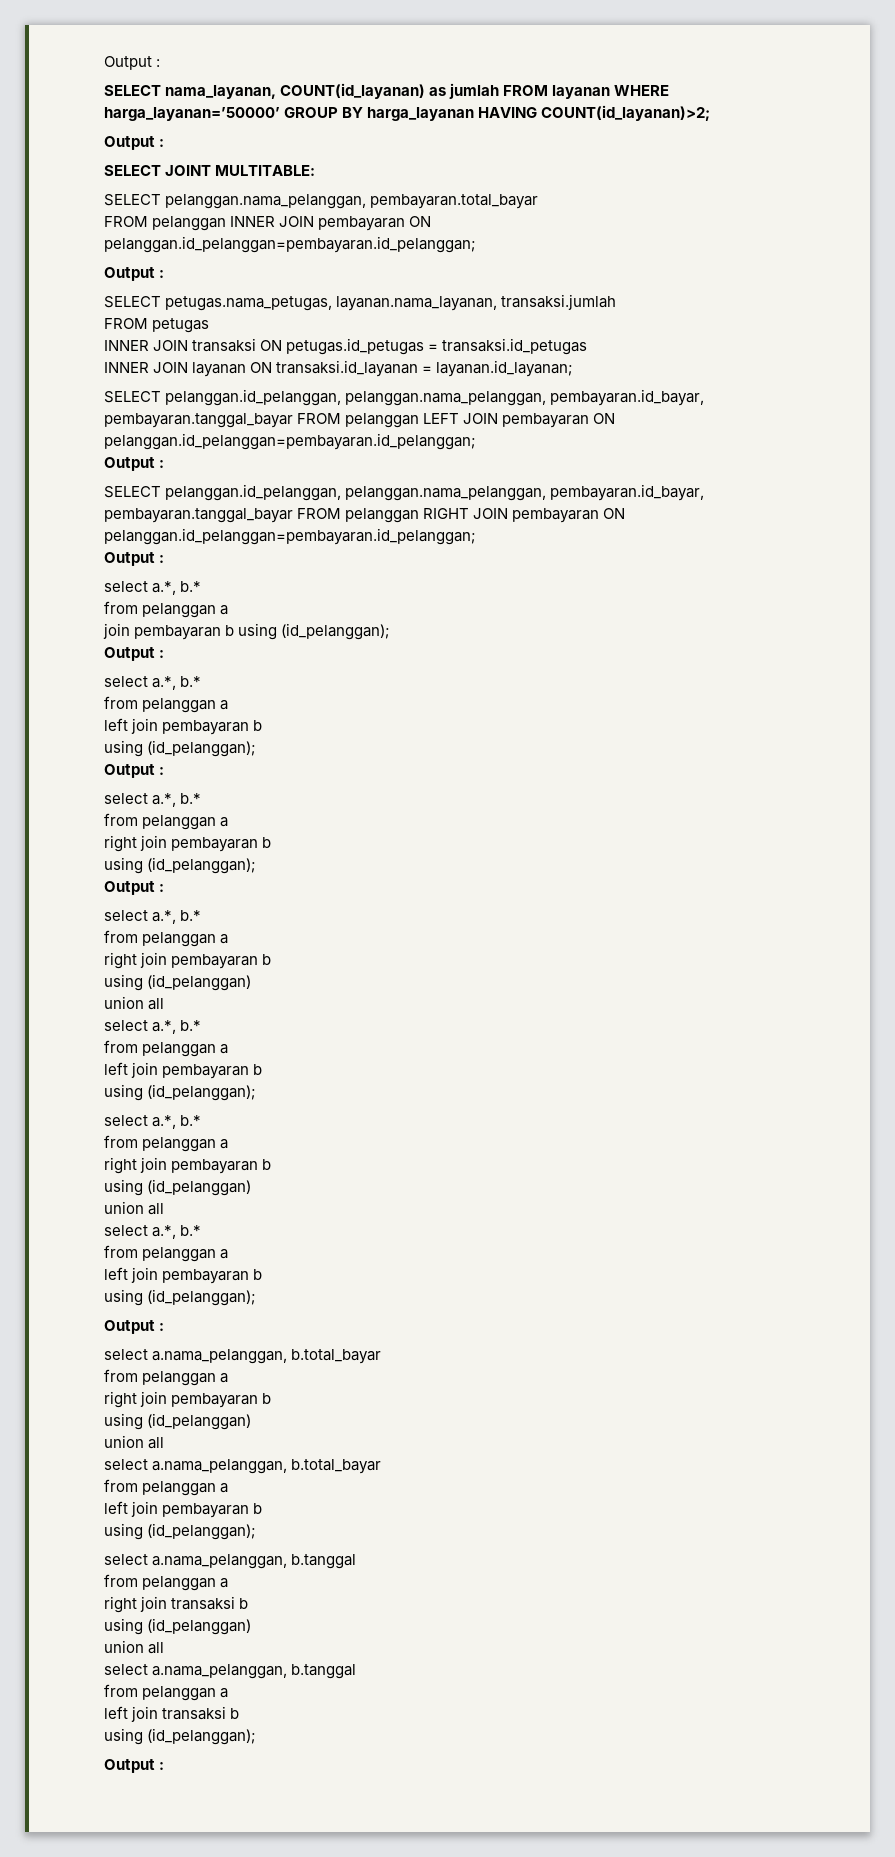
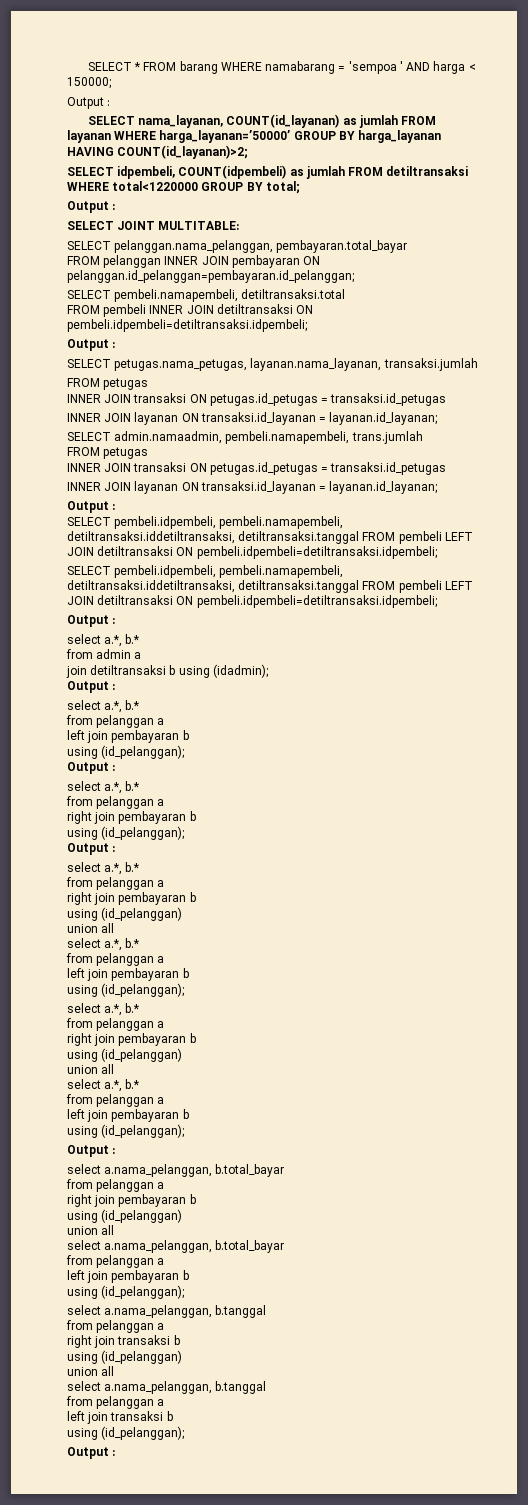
(104, 63) none -> [87,61,476,74] [67,77,111,89] SELECT * FROM barang WHERE namabarang = 'sempoa ' AND harga < 150000; //
(711, 113) none -> [67,165,469,179] [67,181,300,194] // SELECT idpembeli, COUNT(idpembeli) as jumlah FROM detiltransaksi WHERE total<1220000 GROUP BY total;
(476, 244) none -> [67,289,346,302] [67,304,314,317] [67,319,307,332] // SELECT pembeli.namapembeli, detiltransaksi.total // FROM pembeli INNER JOIN detiltransaksi ON pembeli.idpembeli=detiltransaksi.idpembeli;
[165,389,705,406] [104,413,616,428] [104,433,476,450] [104,457,165,471] [104,484,705,501] [104,508,626,523] [104,528,476,545] [104,552,165,566] [104,581,202,595] [104,601,217,618] pelanggan.id_pelanggan, pelanggan.nama_pelanggan, pembayaran.id_bayar, pembayaran.tanggal_bayar FROM pelanggan LEFT JOIN pembayaran ON pelanggan.id_pelanggan=pembayaran.id_pelanggan; // Output : // SELECT pelanggan.id_pelanggan, pelanggan.nama_pelanggan, pembayaran.id_bayar, pembayaran.tanggal_bayar FROM pelanggan RIGHT JOIN pembayaran ON pelanggan.id_pelanggan=pembayaran.id_pelanggan; // Output : // select a.*, b.* // from pelanggan -> [114,431,423,444] [67,447,149,459] [67,462,447,475] [67,481,438,494] [67,501,116,513] [67,516,344,529] [67,531,473,544] [67,546,437,559] [67,565,344,578] [67,580,473,593] [67,595,437,608] [67,615,116,627] [67,634,140,647] [66,649,132,659] admin.namaadmin, pembeli.namapembeli, trans.jumlah // FROM petugas // INNER JOIN transaksi ON petugas.id_petugas = transaksi.id_petugas // INNER JOIN layanan ON transaksi.id_layanan = layanan.id_layanan; // Output : // SELECT pembeli.idpembeli, pembeli.namapembeli, detiltransaksi.iddetiltransaksi, detiltransaksi.tanggal FROM pembeli LEFT JOIN detiltransaksi ON pembeli.idpembeli=detiltransaksi.idpembeli; // SELECT pembeli.idpembeli, pembeli.namapembeli, detiltransaksi.iddetiltransaksi, detiltransaksi.tanggal FROM pembeli LEFT JOIN detiltransaksi ON pembeli.idpembeli=detiltransaksi.idpembeli; // Output : // select a.*, b.* // from admin
[134,625,222,640] pembayaran -> [90,665,167,675] detiltransaksi
[281,623,391,640] (id_pelanggan); -> [212,664,268,678] (idadmin);

